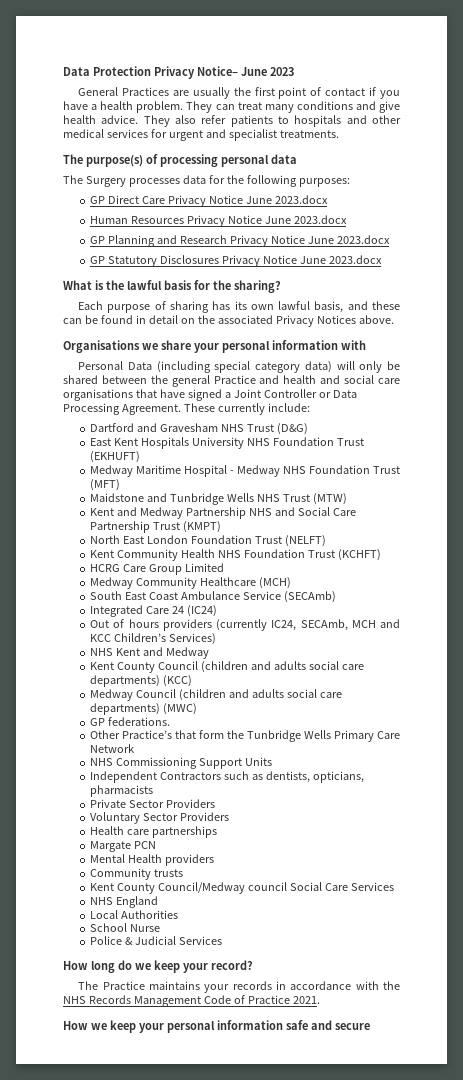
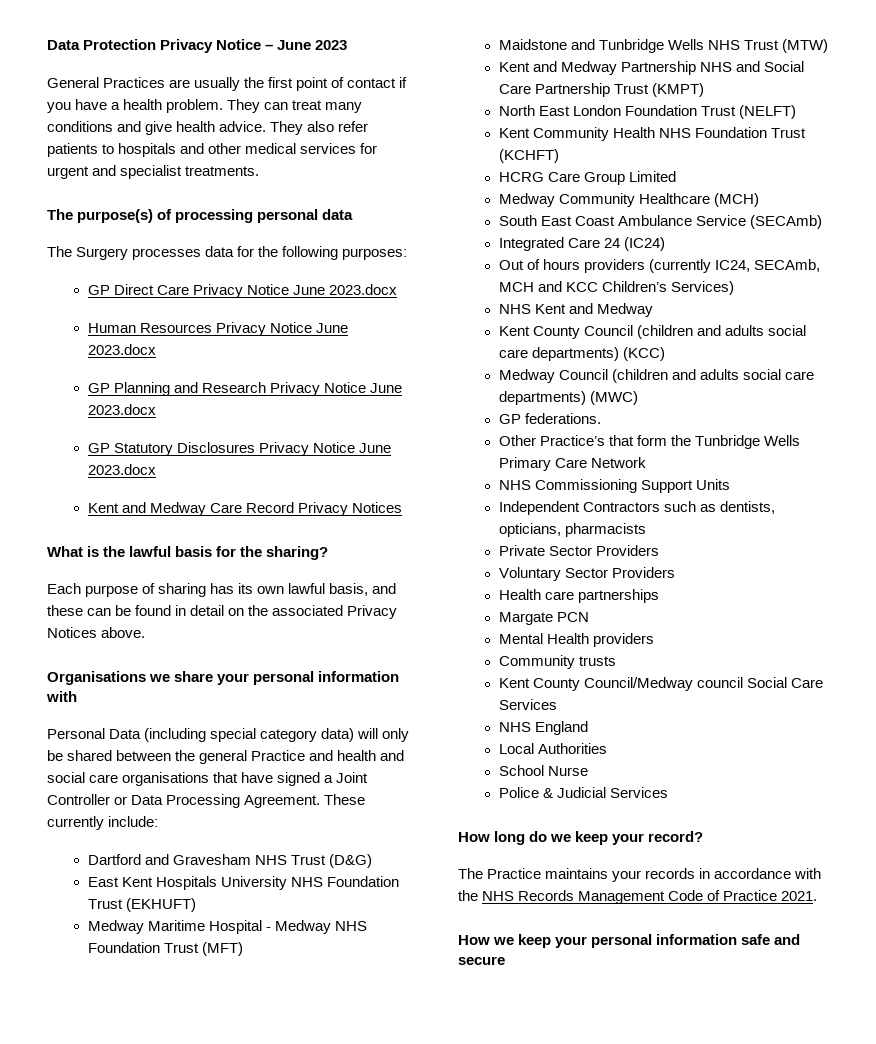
[196,66,238,76] Notice– -> [216,39,274,50] Notice –
(383, 259) none -> [87,502,403,516] // Kent and Medway Care Record Privacy Notices

